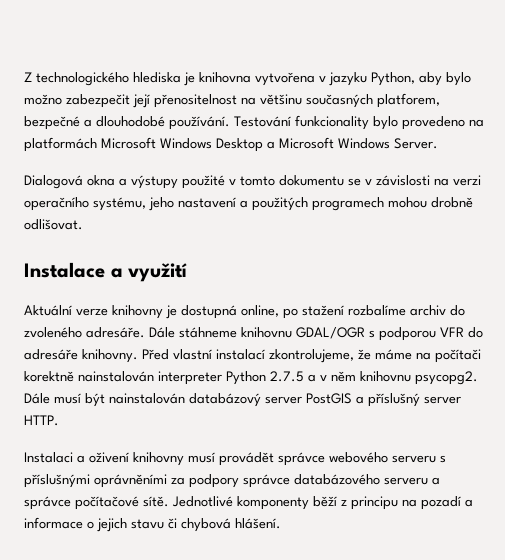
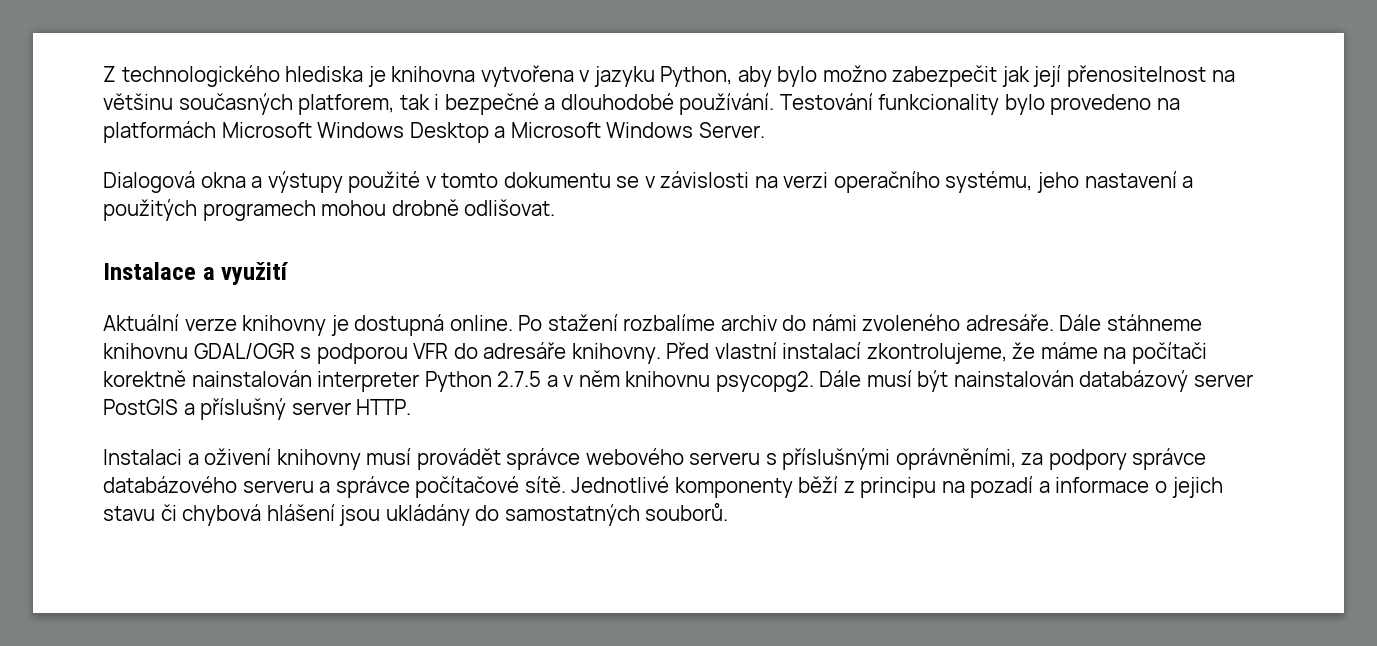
(130, 101) none -> [1001,66,1030,87] jak
(440, 100) none -> [399,94,440,110] tak i
[241,305,298,319] online, po -> [449,315,543,331] online. Po
(465, 310) none -> [811,314,857,331] námi
[94,474,167,488] oprávněními -> [895,448,1016,470] oprávněními,
[235,518,281,529] hlášení. -> [266,503,729,526] hlášení jsou ukládány do samostatných souborů.

